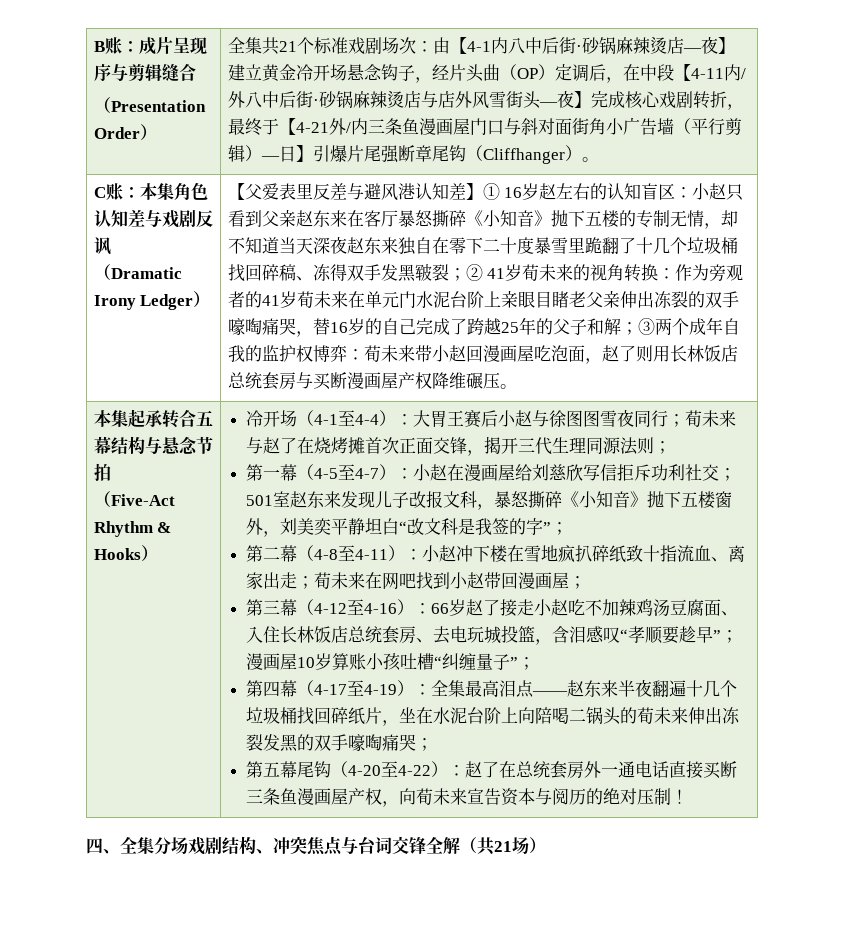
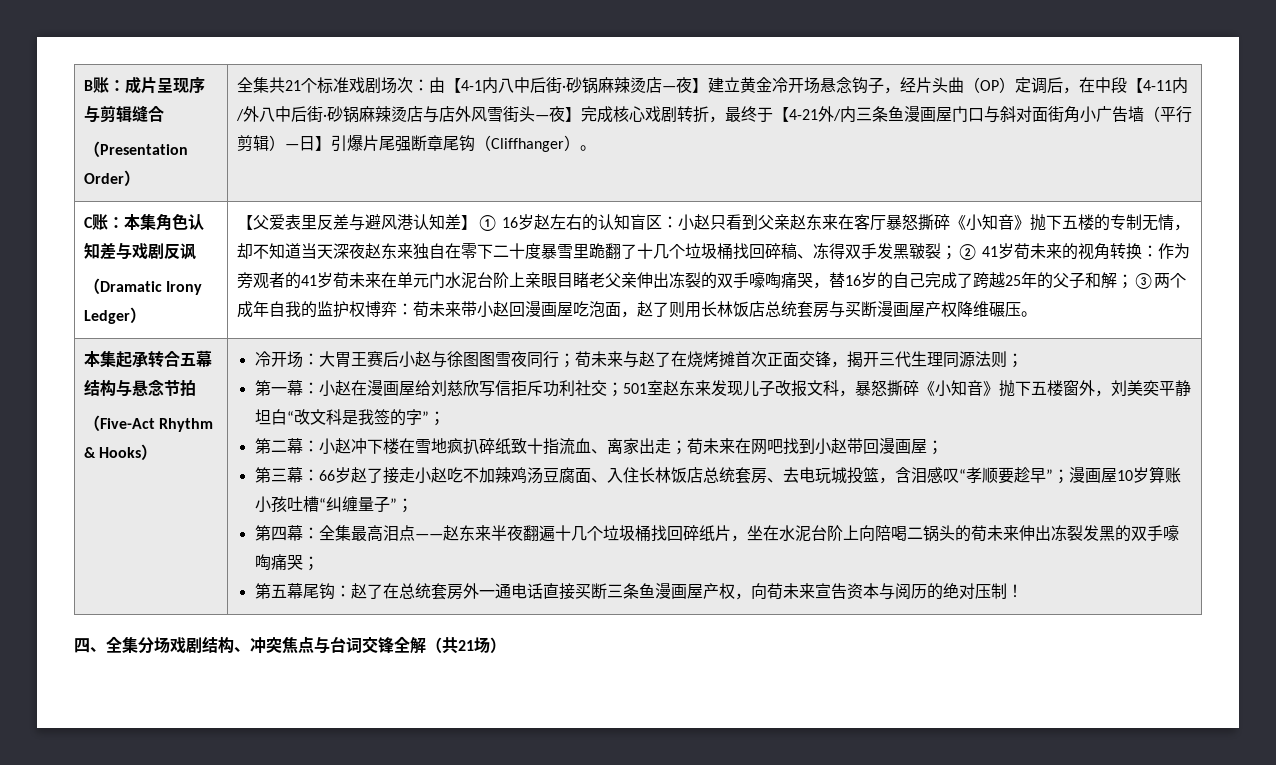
[297,410,397,426] （4-1至4-4） -> (303, 359) none
[297,464,397,480] （4-5至4-7） -> (303, 388) none
[297,545,406,561] （4-8至4-11） -> (303, 446) none
[297,599,415,615] （4-12至4-16） -> (303, 475) none
[297,680,415,696] （4-17至4-19） -> (303, 533) none
[331,761,449,777] （4-20至4-22） -> (335, 591) none

